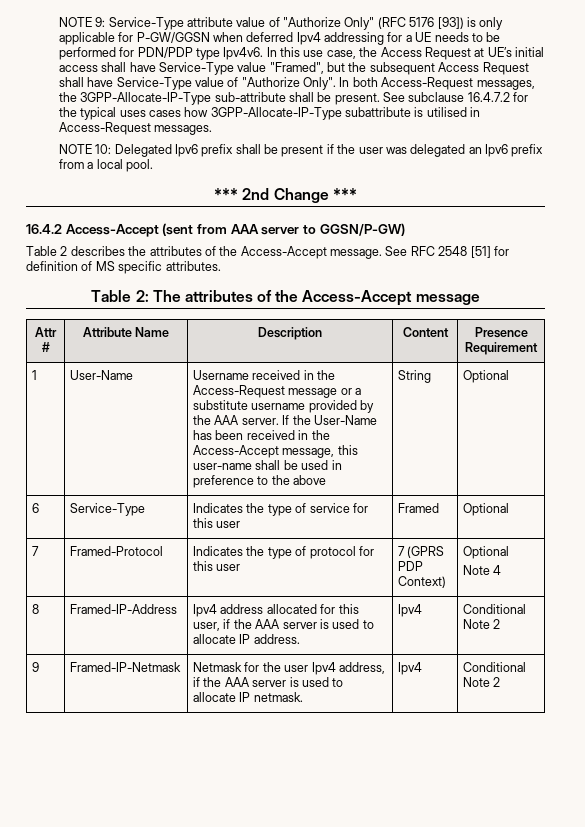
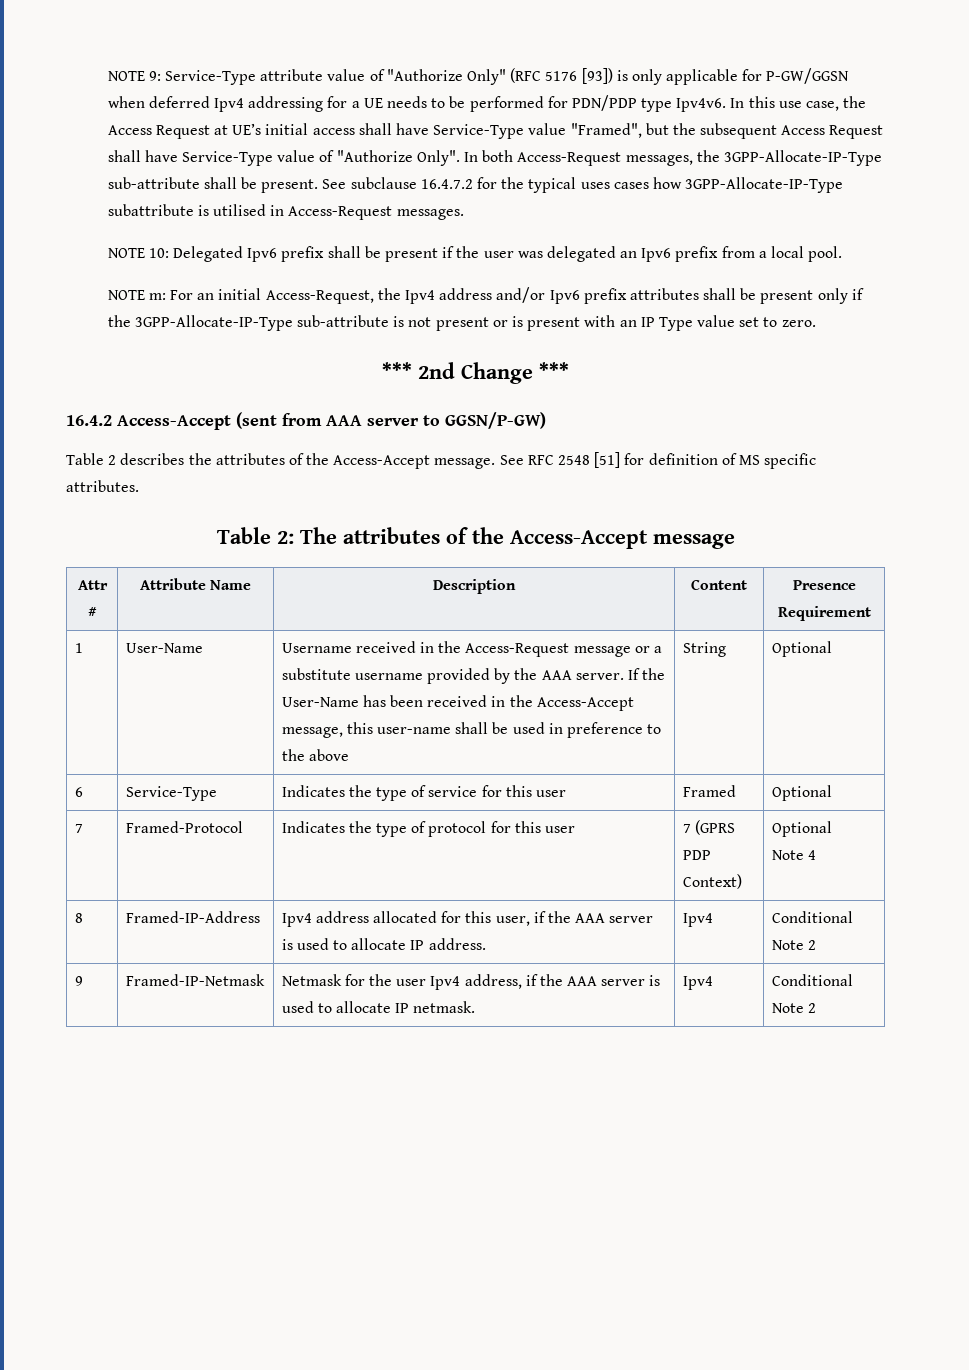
(153, 165) none -> [107,287,864,304] [107,315,816,331] // NOTE m: For an initial Access-Request, the Ipv4 address and/or Ipv6 prefix attributes shall be present only if the 3GPP-Allocate-IP-Type sub-attribute is not present or is present with an IP Type value set to zero.

